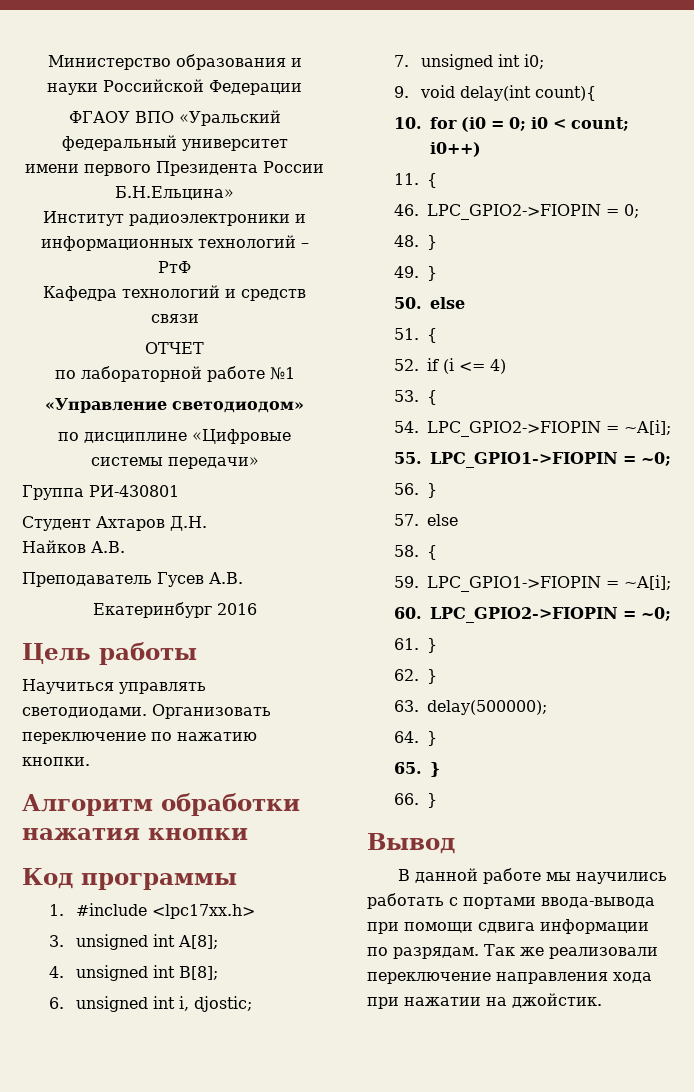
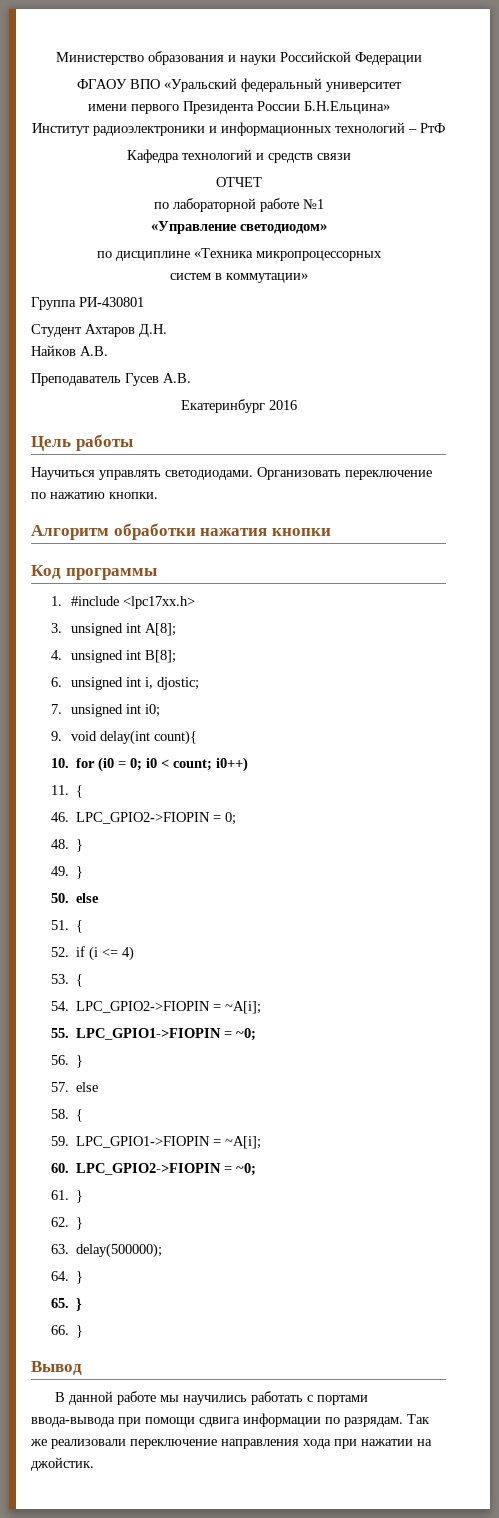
[192,429,291,444] [90,457,259,469] «Цифровые системы передачи» -> [193,248,382,261] [169,273,308,283] «Техника микропроцессорных // систем в коммутации»

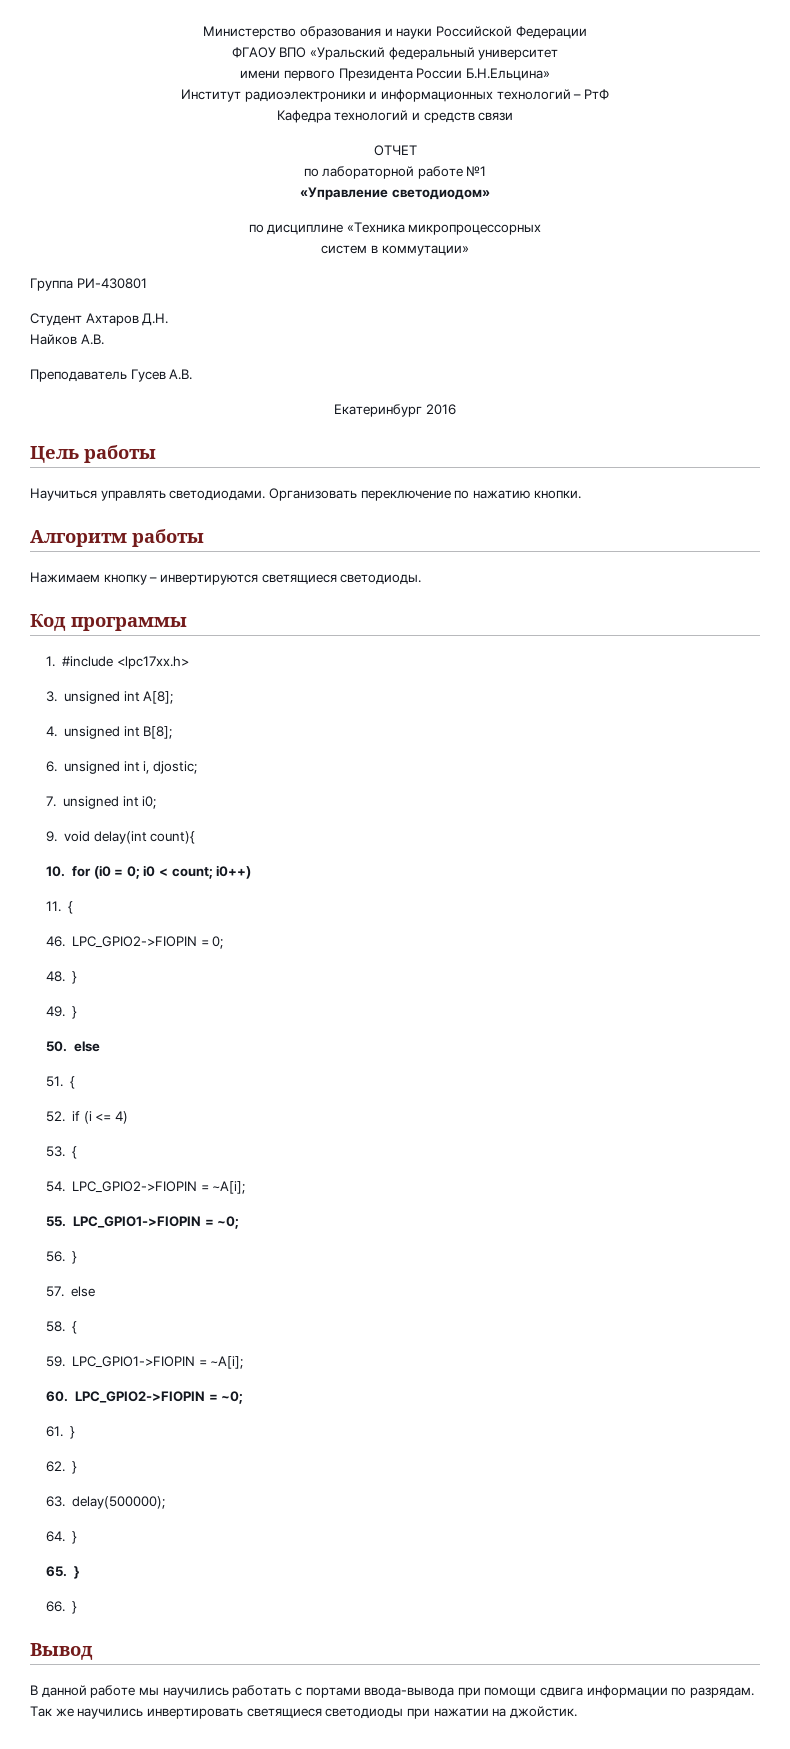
[113,523,331,540] обработки нажатия кнопки -> [132,529,204,547] [30,572,422,585] работы // Нажимаем кнопку – инвертируются светящиеся светодиоды.
[51,1439,331,1449] реализовали переключение направления хода -> [77,1708,404,1719] научились инвертировать светящиеся светодиоды

